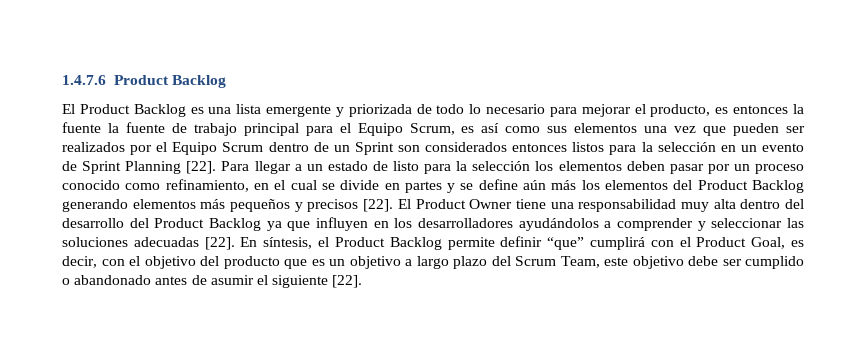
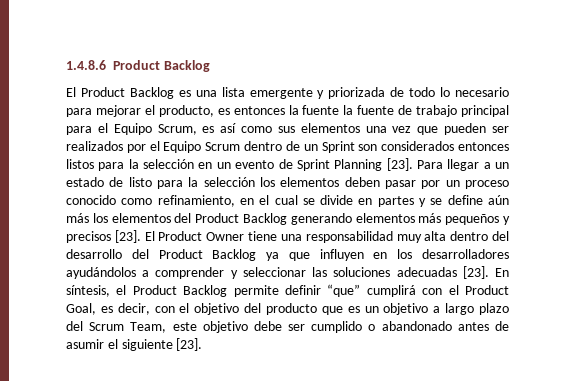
[62,75,106,85] 1.4.7.6 -> [66,60,106,70] 1.4.8.6
[186,161,217,174] [22]. -> [386,158,413,171] [23].
[363,199,394,212] [22]. -> [114,230,141,243] [23].
[204,237,235,250] [22]. -> [462,266,489,279] [23].
[332,275,363,288] [22]. -> [176,338,203,351] [23].

